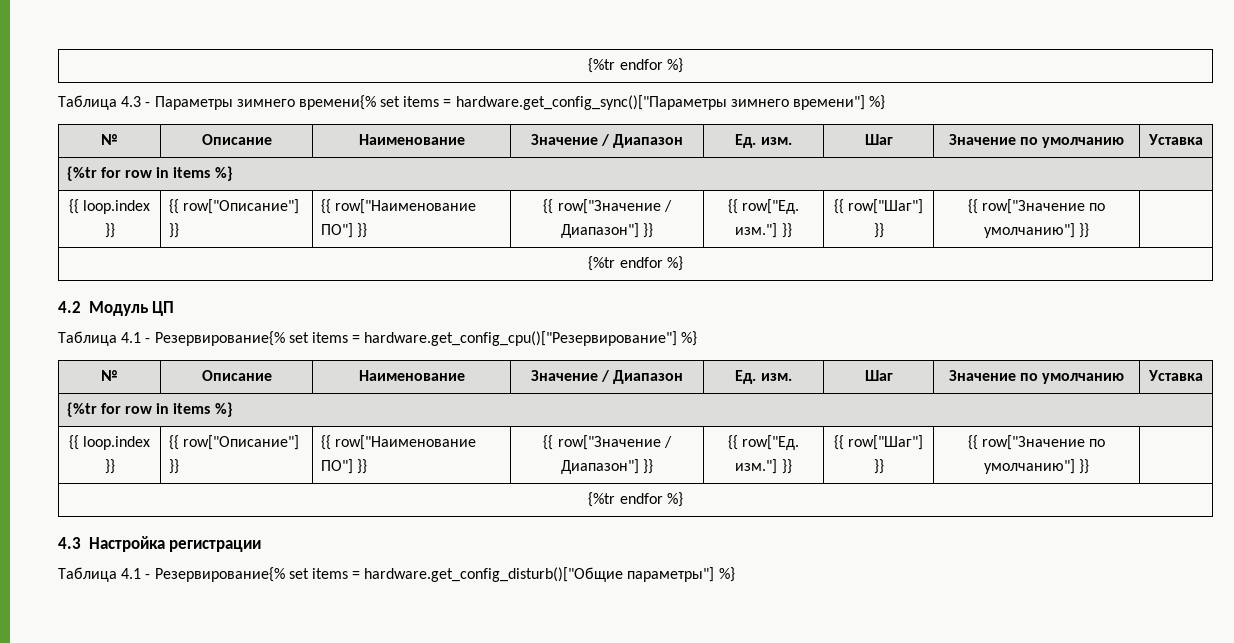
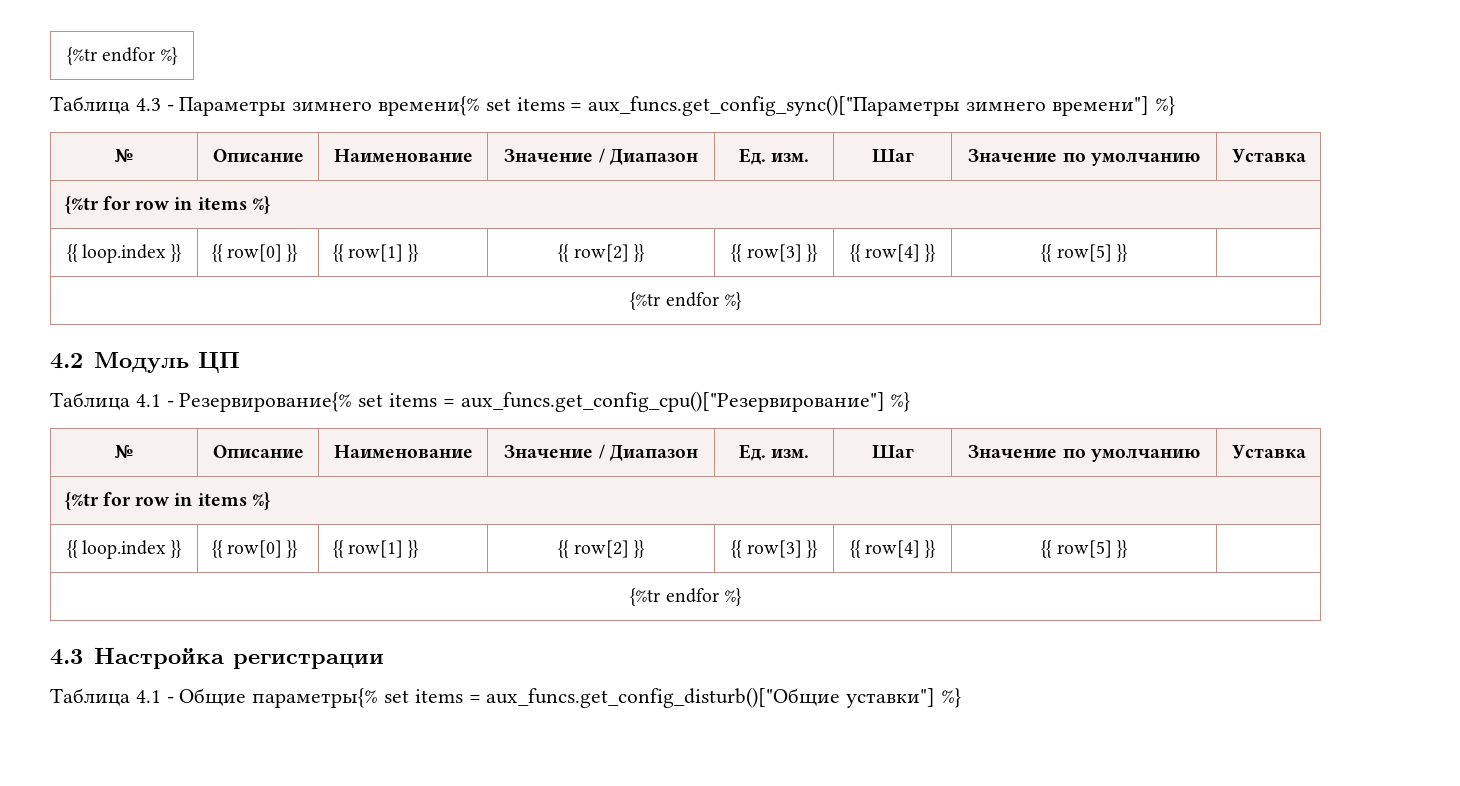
[455,95,727,110] hardware.get_config_sync()["Параметры -> [588,95,961,116] aux_funcs.get_config_sync()["Параметры
[182,199,299,214] [168,223,179,238] [320,199,476,214] [320,223,367,238] [543,199,672,214] [560,223,654,238] [727,199,800,214] [735,223,792,238] [833,199,924,214] [873,223,884,238] [967,199,1106,214] [983,223,1075,238] row["Описание"] }} | {{ row["Наименование ПО"] }} | {{ row["Значение / Диапазон"] }} | {{ row["Ед. изм."] }} | {{ row["Шаг"] }} | {{ row["Значение по умолчанию"] -> [226,244,299,262] [332,244,420,262] [558,244,645,262] [731,244,818,262] [849,244,937,262] [1041,244,1112,262] row[0] }} | {{ row[1] }} | {{ row[2] }} | {{ row[3] }} | {{ row[4] }} | {{ row[5]
[364,331,678,346] hardware.get_config_cpu()["Резервирование"] -> [460,391,885,412] aux_funcs.get_config_cpu()["Резервирование"]
[182,435,299,450] [168,459,179,474] [320,435,476,450] [320,459,367,474] [543,435,672,450] [560,459,654,474] [727,435,800,450] [735,459,792,474] [833,435,924,450] [873,459,884,474] [967,435,1106,450] [983,459,1075,474] row["Описание"] }} | {{ row["Наименование ПО"] }} | {{ row["Значение / Диапазон"] }} | {{ row["Ед. изм."] }} | {{ row["Шаг"] }} | {{ row["Значение по умолчанию"] -> [226,540,299,558] [332,540,420,558] [558,540,645,558] [731,540,818,558] [849,540,937,558] [1041,540,1112,558] row[0] }} | {{ row[1] }} | {{ row[2] }} | {{ row[3] }} | {{ row[4] }} | {{ row[5]
[154,567,715,582] Резервирование{% set items = hardware.get_config_disturb()["Общие параметры"] -> [179,687,936,708] Общие параметры{% set items = aux_funcs.get_config_disturb()["Общие уставки"]

